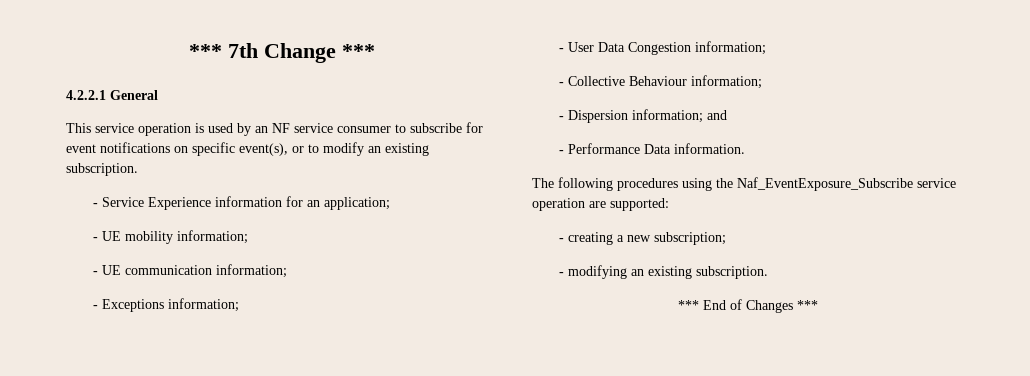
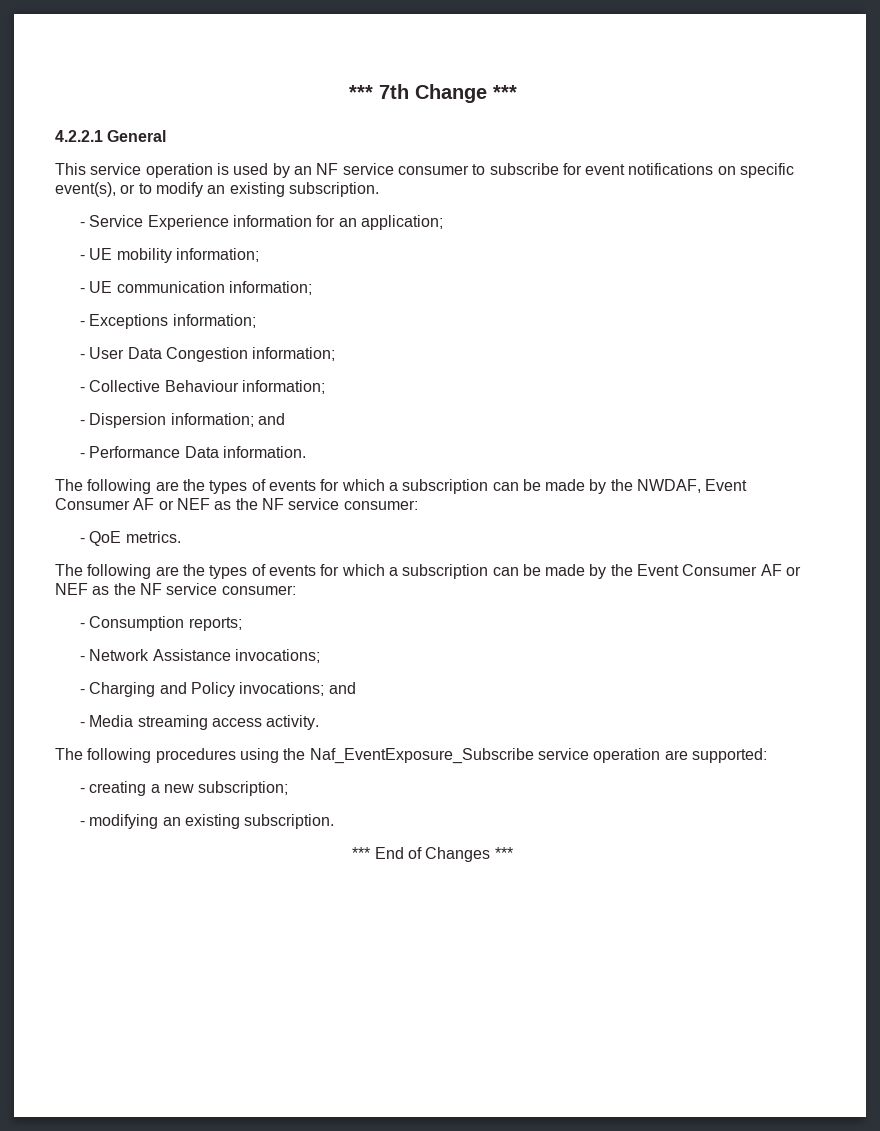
(746, 148) none -> [55,479,748,494] [55,498,418,510] [80,531,181,546] [55,564,802,579] [55,583,296,595] [80,616,242,631] [80,649,321,663] [80,682,356,697] [80,715,320,730] // The following are the types of events for which a subscription can be made by the NWDAF, Event Consumer AF or NEF as the NF service consumer: // - QoE metrics. // The following are the types of events for which a subscription can be made by the Event Consumer AF or NEF as the NF service consumer: // - Consumption reports; // - Network Assistance invocations; // - Charging and Policy invocations; and // - Media streaming access activity.

